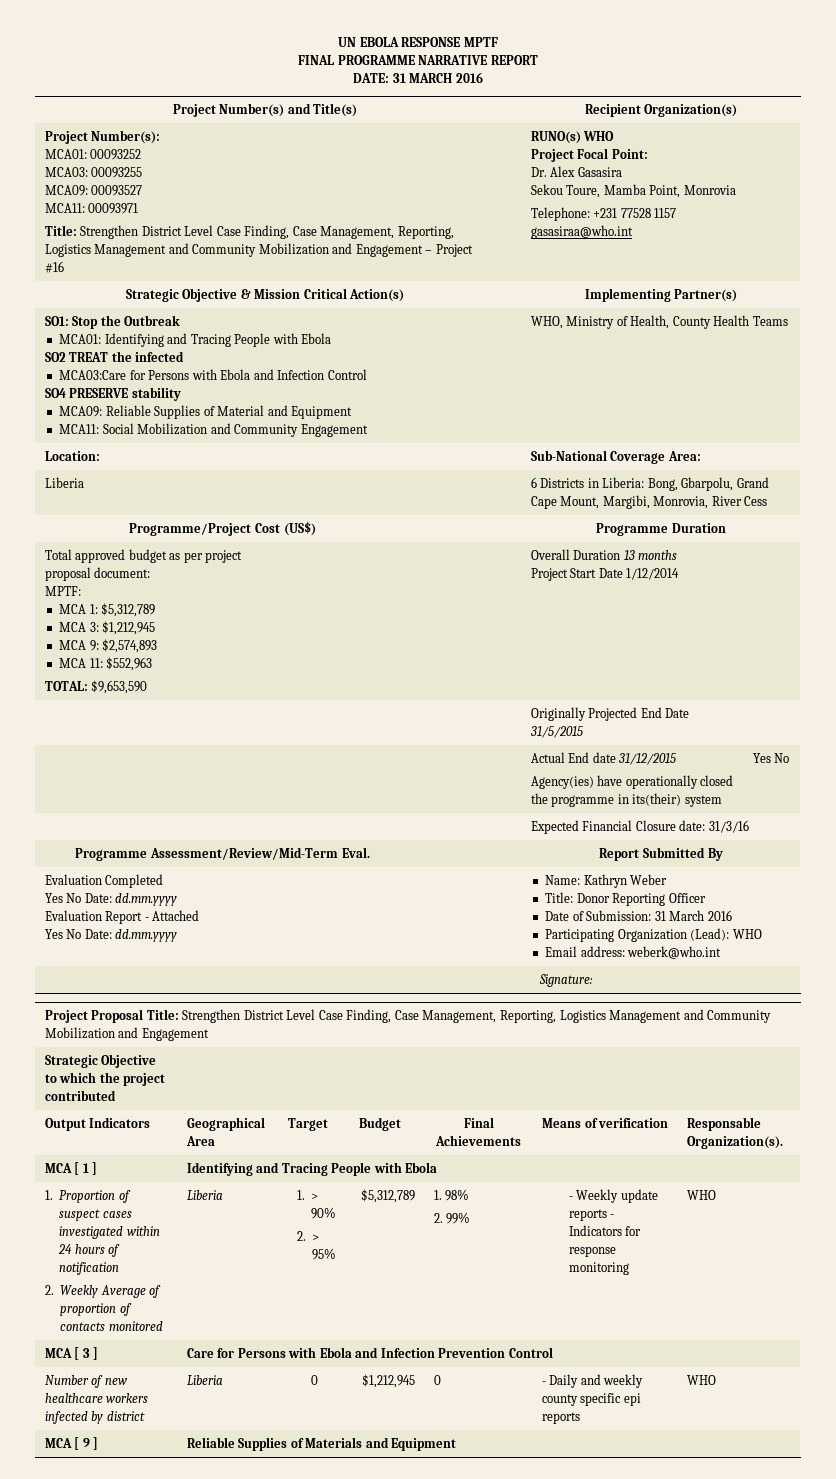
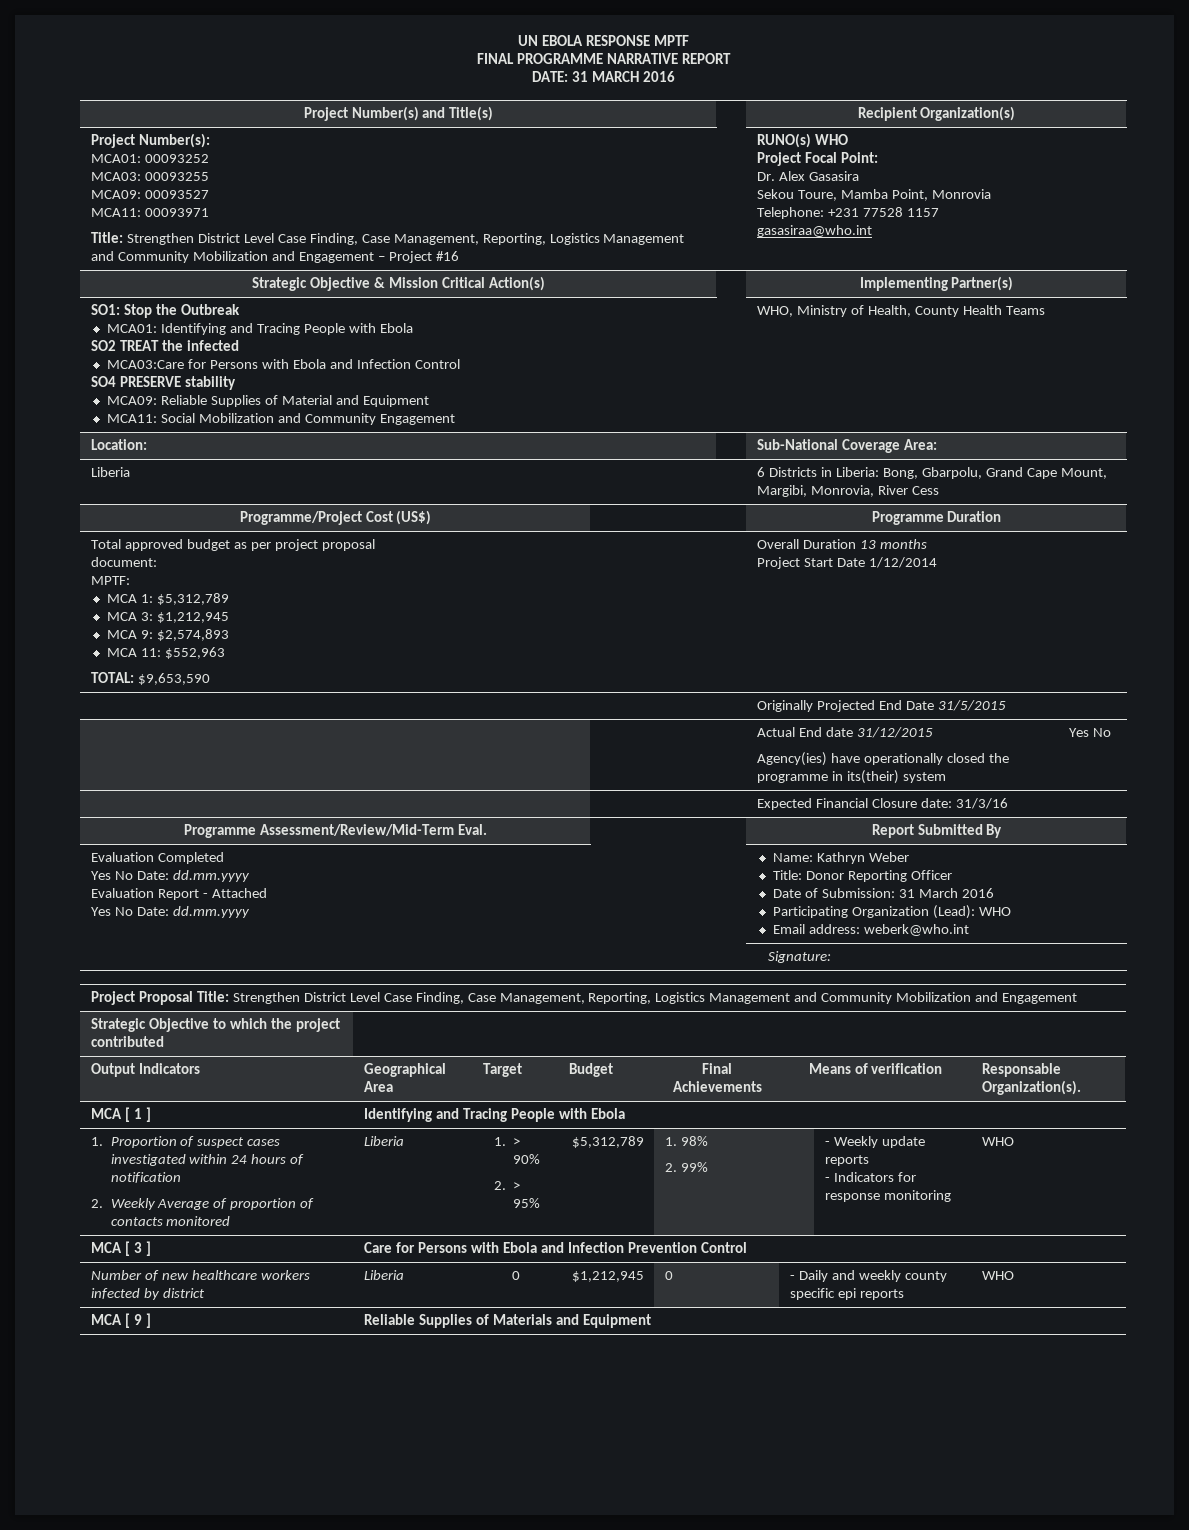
(607, 1215) none -> (870, 1160) //

